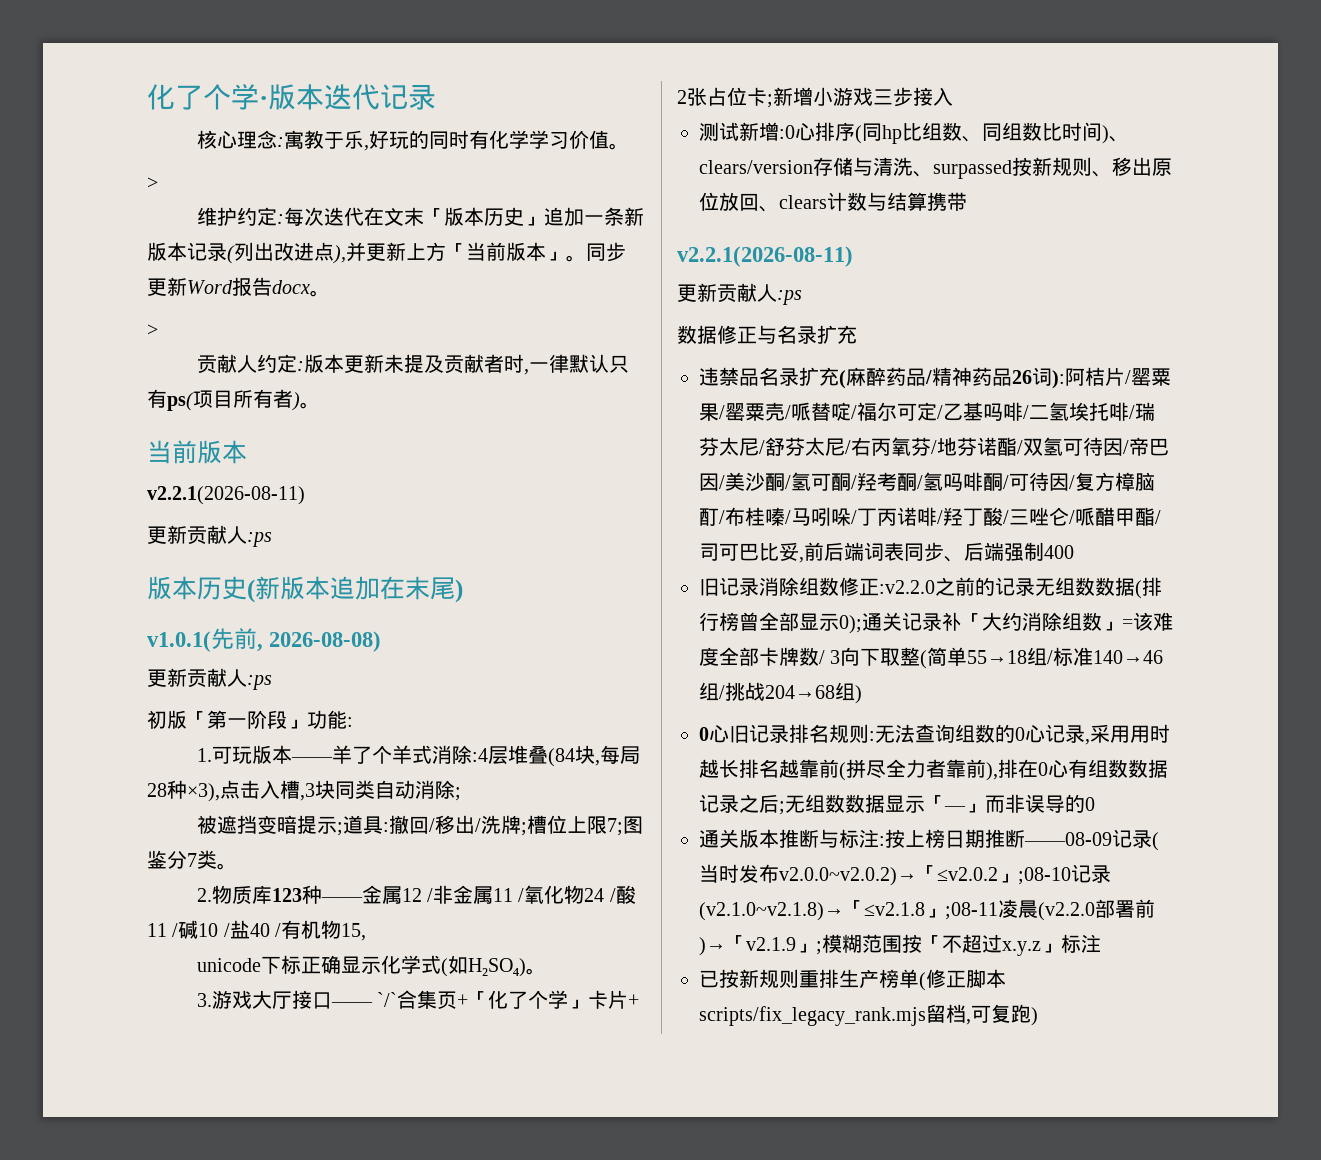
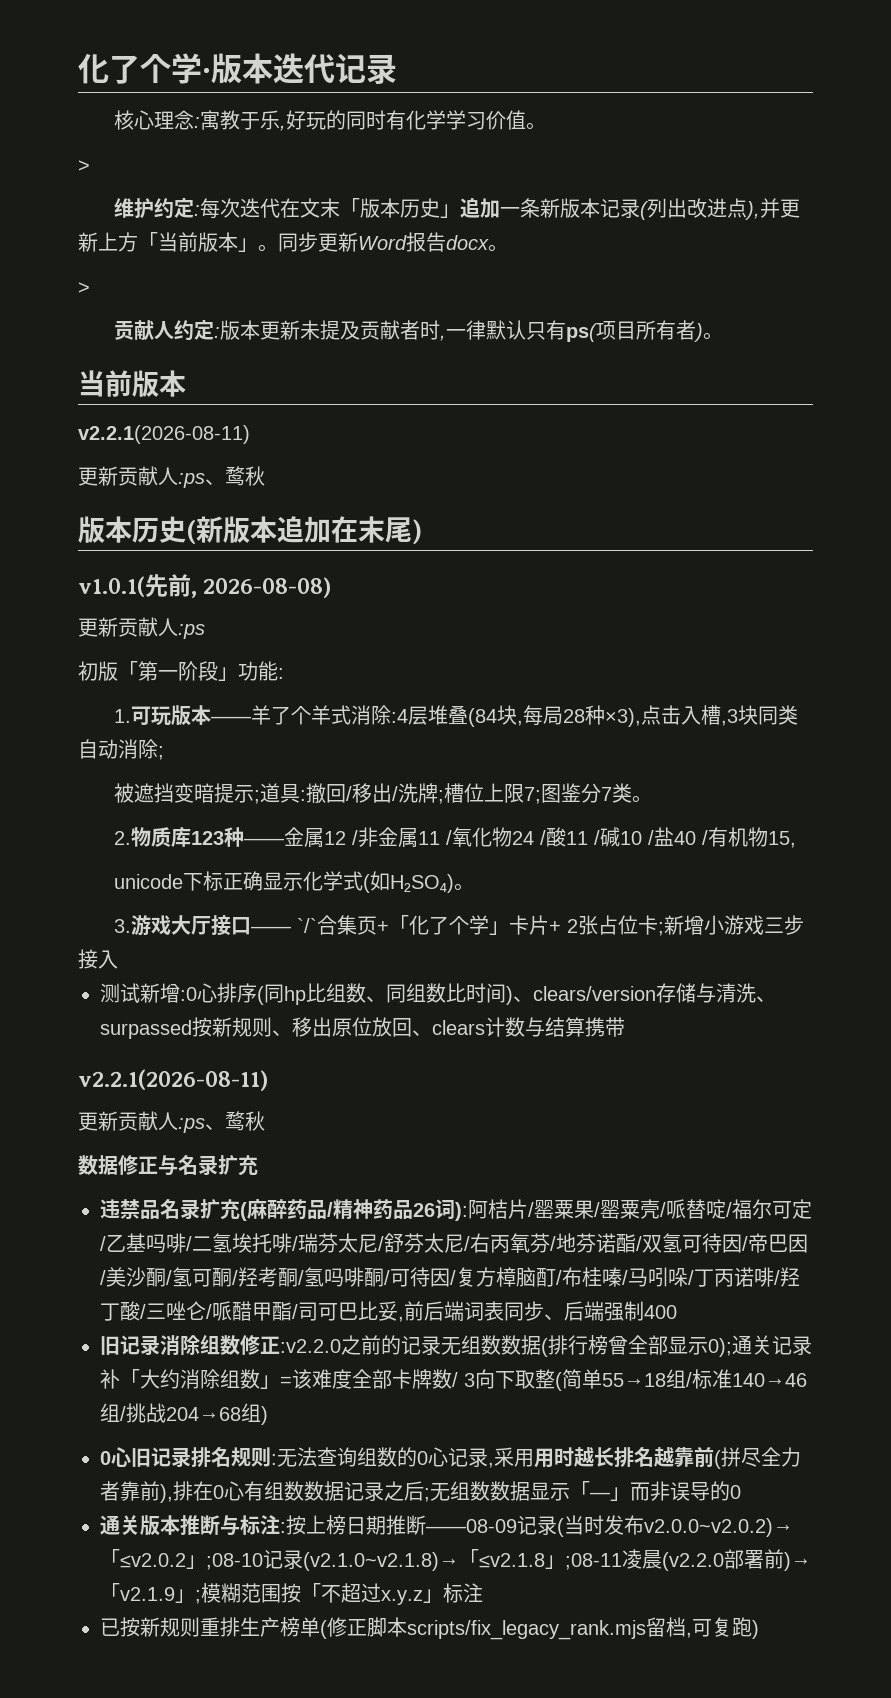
(272, 539) none -> [205,466,265,486] 、鹜秋
(802, 297) none -> [205,1111,265,1131] 、鹜秋

